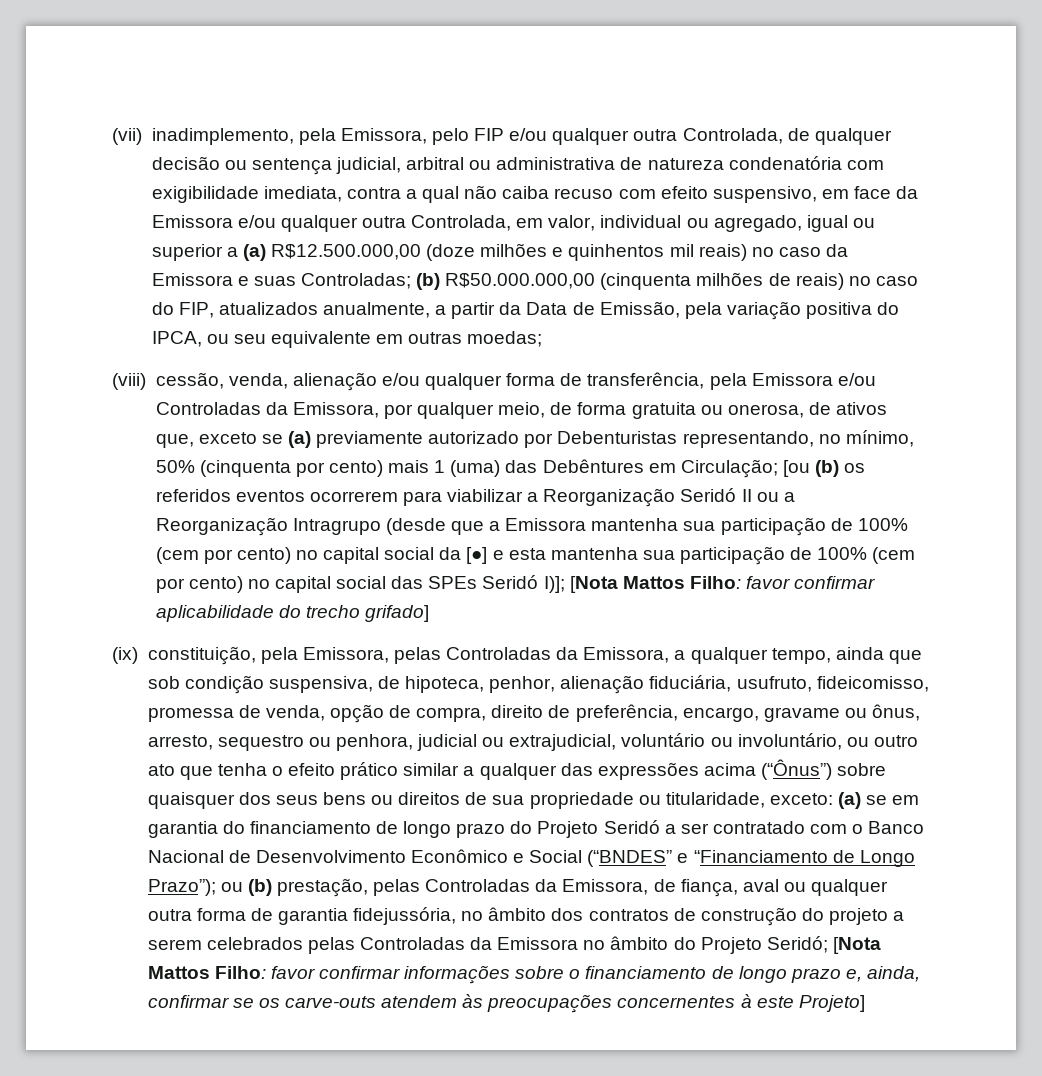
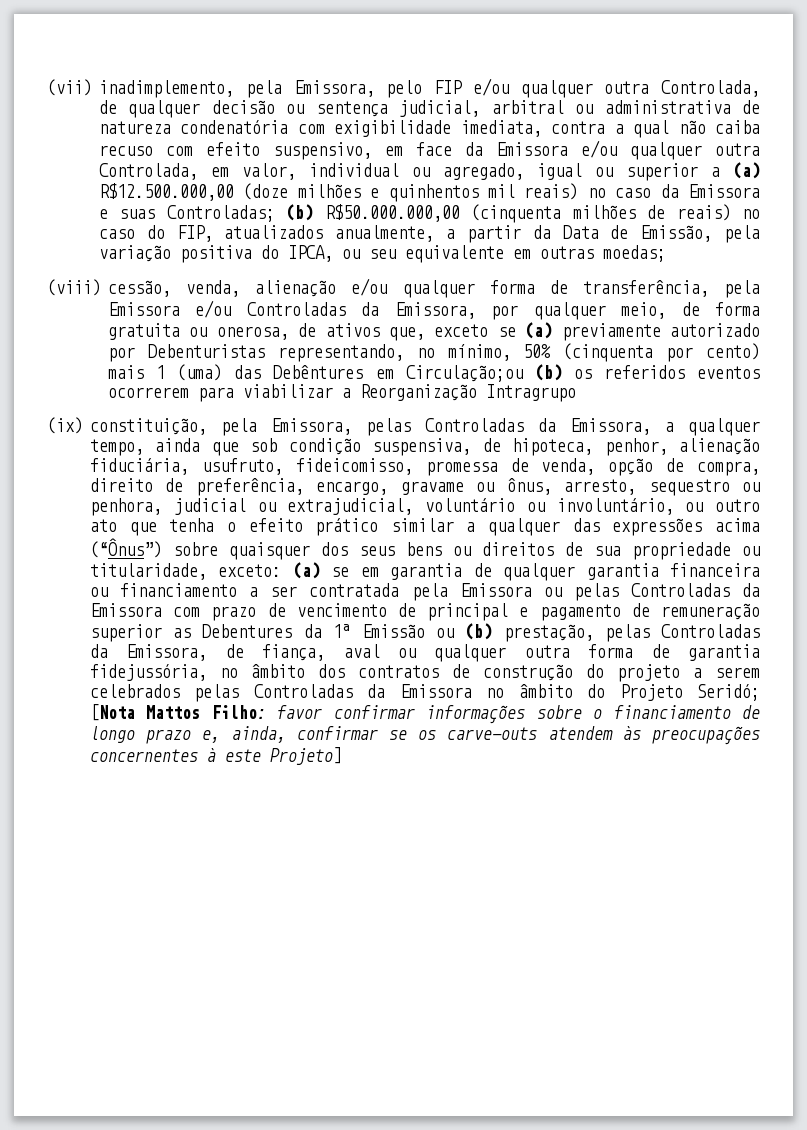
[680,459,810,478] Circulação; [ou -> [405,365,523,382] Circulação;ou
[680,488,795,502] [155,517,908,536] [155,546,916,565] [155,575,876,593] [155,605,429,622] Seridó II ou a Reorganização Intragrupo (desde que a Emissora mantenha sua participação de 100% (cem por cento) no capital social da [●] e esta mantenha sua participação de 100% (cem por cento) no capital social das SPEs Seridó I)]; [Nota Mattos Filho: favor confirmar aplicabilidade do trecho grifado] -> [486,384,576,402] Intragrupo
[222,820,925,838] [147,849,915,867] [147,879,216,896] do financiamento de longo prazo do Projeto Seridó a ser contratado com o Banco Nacional de Desenvolvimento Econômico e Social (“BNDES” e “Financiamento de Longo Prazo”); -> [473,563,761,581] [90,583,761,601] [90,603,760,621] [90,624,425,642] de qualquer garantia financeira ou financiamento a ser contratada pela Emissora ou pelas Controladas da Emissora com prazo de vencimento de principal e pagamento de remuneração superior as Debentures da 1ª Emissão

